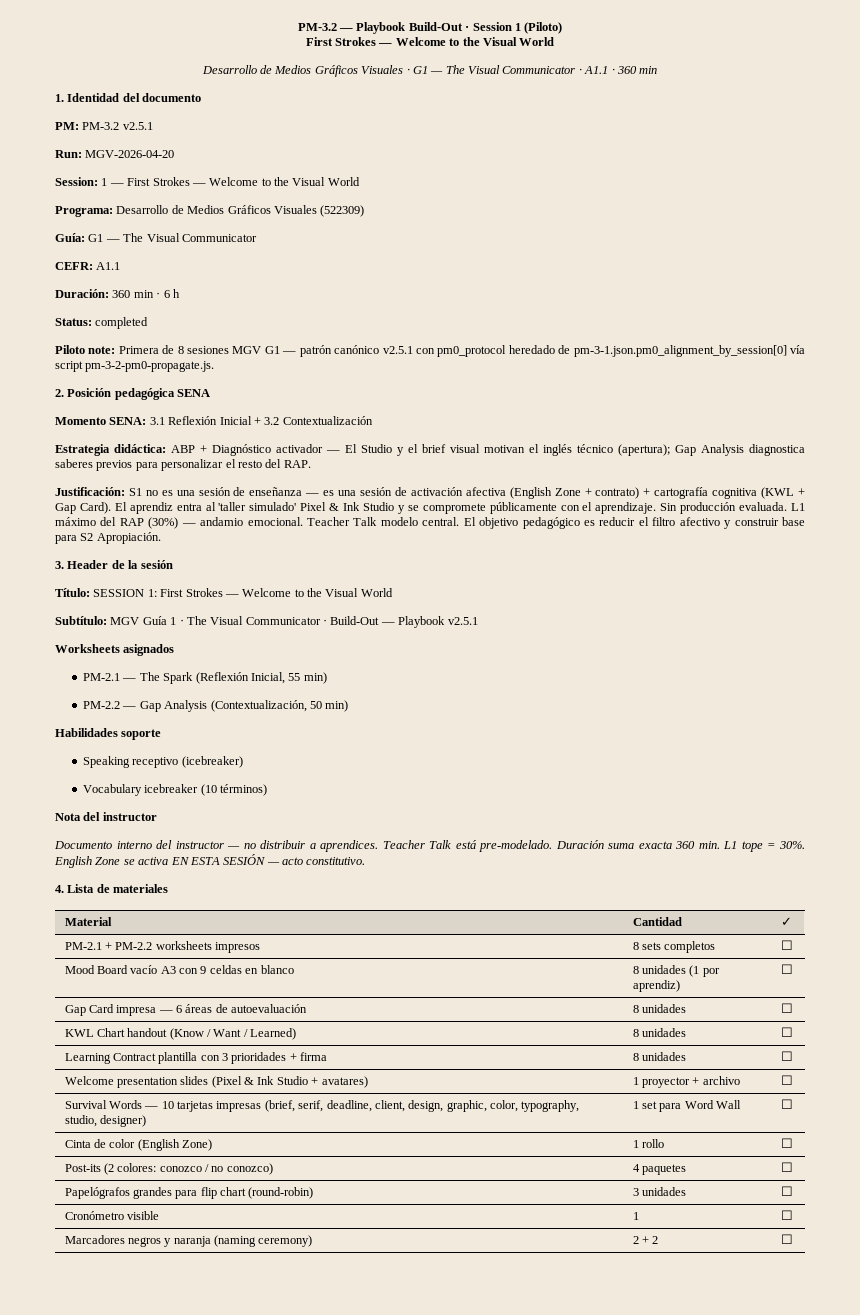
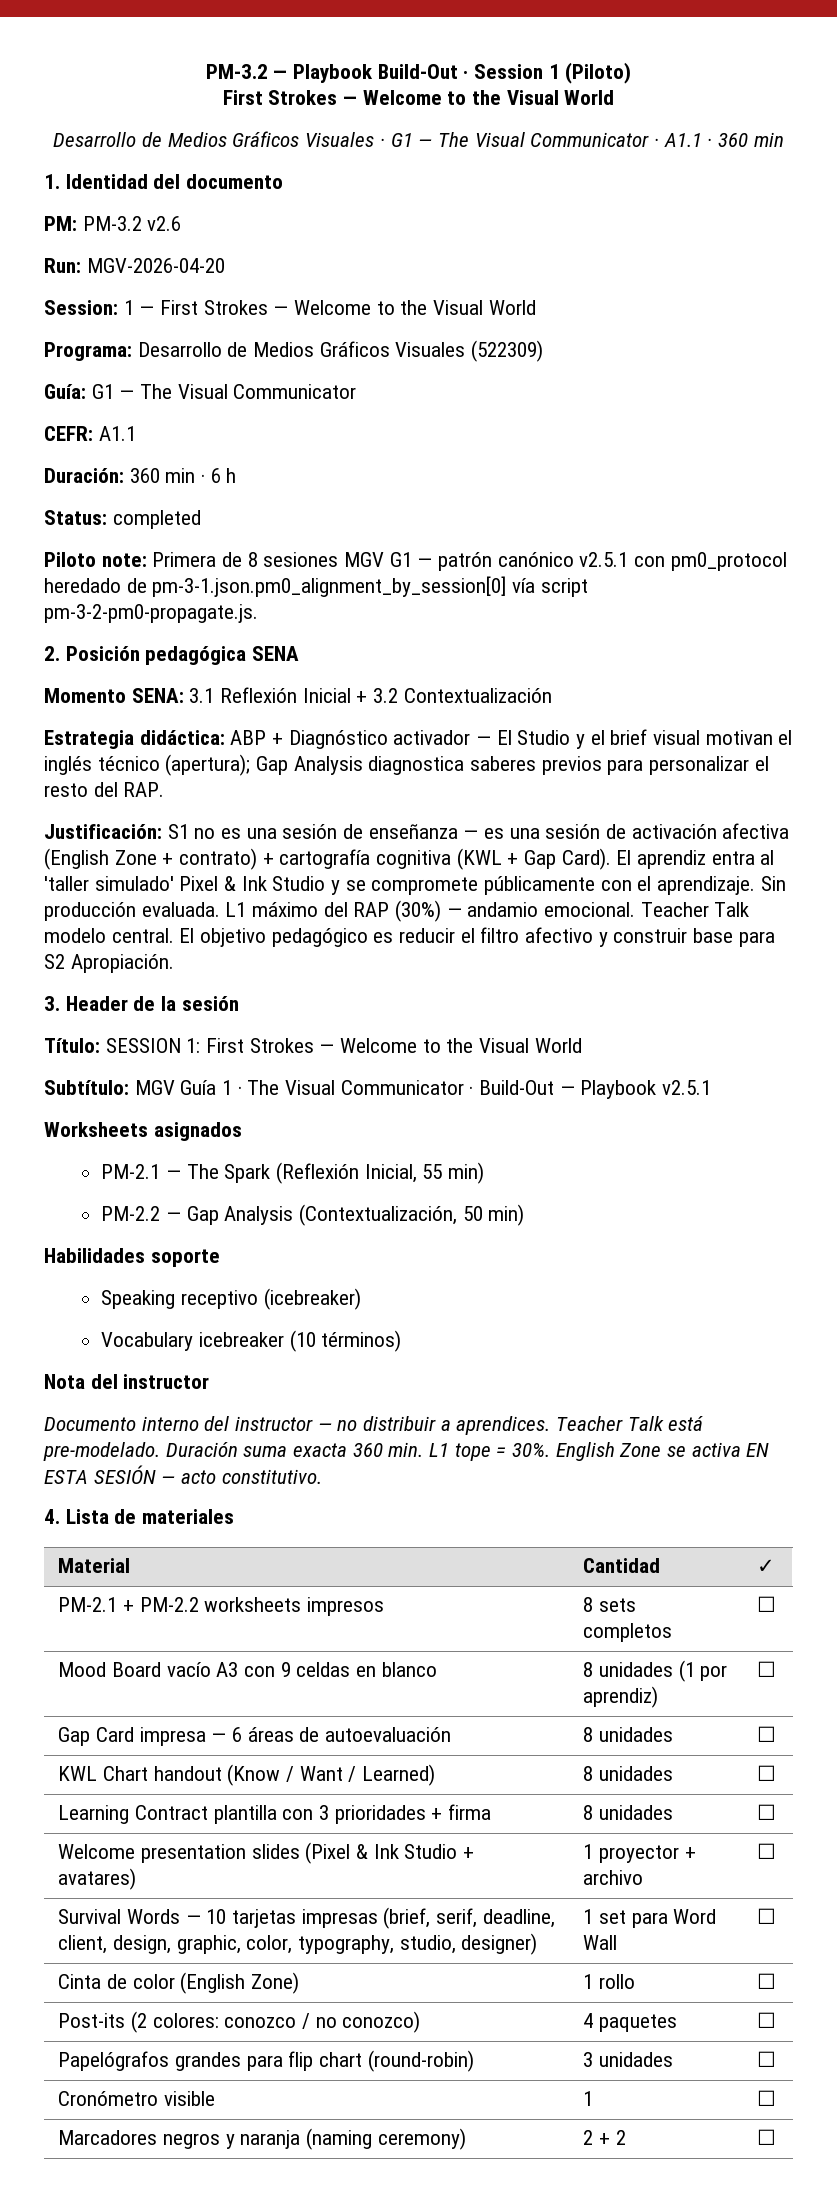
[122,122,153,130] v2.5.1 -> [147,216,182,231] v2.6

